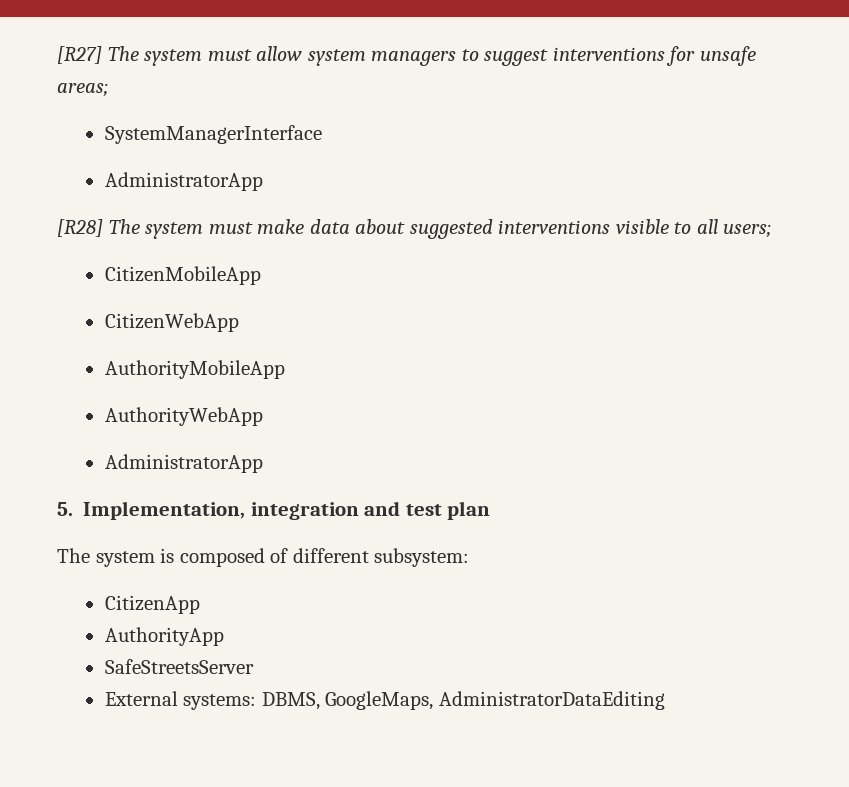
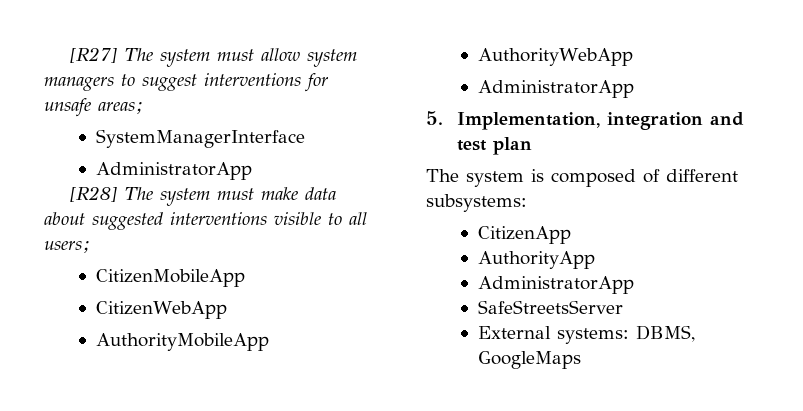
[374,548,470,567] subsystem: -> [426,194,527,212] subsystems:
(224, 636) none -> [477,276,634,294] // AdministratorApp
[325,691,665,710] GoogleMaps, AdministratorDataEditing -> [477,351,581,369] GoogleMaps

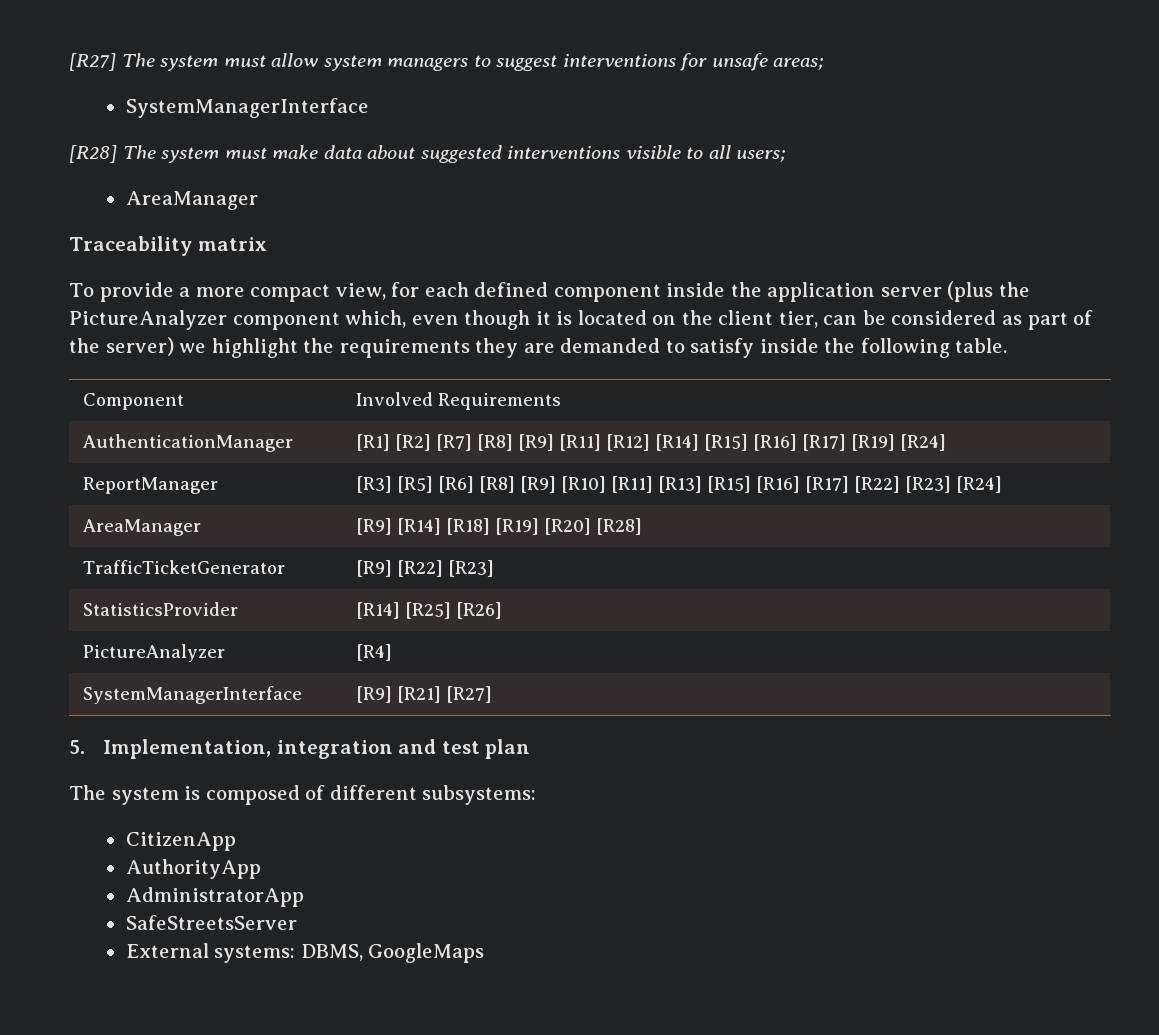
[95,162,252,180] // AdministratorApp -> (369, 108) none
[95,269,245,287] [95,301,227,319] [95,333,269,351] [477,48,633,66] [477,80,634,98] CitizenMobileApp // CitizenWebApp // AuthorityMobileApp // AuthorityWebApp // AdministratorApp -> [125,191,258,210] [69,236,267,256] [69,281,1031,302] [69,310,1094,330] [69,337,1008,358] [82,393,184,410] [355,392,561,410] [82,434,293,452] [355,434,946,451] [82,477,218,494] [355,476,1002,493] [82,519,201,536] [355,518,642,535] [82,560,285,574] [355,560,494,577] [82,602,238,616] [355,602,502,619] [82,644,225,662] [355,644,392,661] [82,686,302,704] [355,686,492,703] AreaManager // Traceability matrix // To provide a more compact view, for each defined component inside the application server (plus the PictureAnalyzer component which, even though it is located on the client tier, can be considered as part of the server) we highlight the requirements they are demanded to satisfy inside the following table. // Component | Involved Requirements // AuthenticationManager | [R1] [R2] [R7] [R8] [R9] [R11] [R12] [R14] [R15] [R16] [R17] [R19] [R24] // ReportManager | [R3] [R5] [R6] [R8] [R9] [R10] [R11] [R13] [R15] [R16] [R17] [R22] [R23] [R24] // AreaManager | [R9] [R14] [R18] [R19] [R20] [R28] // TrafficTicketGenerator | [R9] [R22] [R23] // StatisticsProvider | [R14] [R25] [R26] // PictureAnalyzer | [R4] // SystemManagerInterface | [R9] [R21] [R27]

